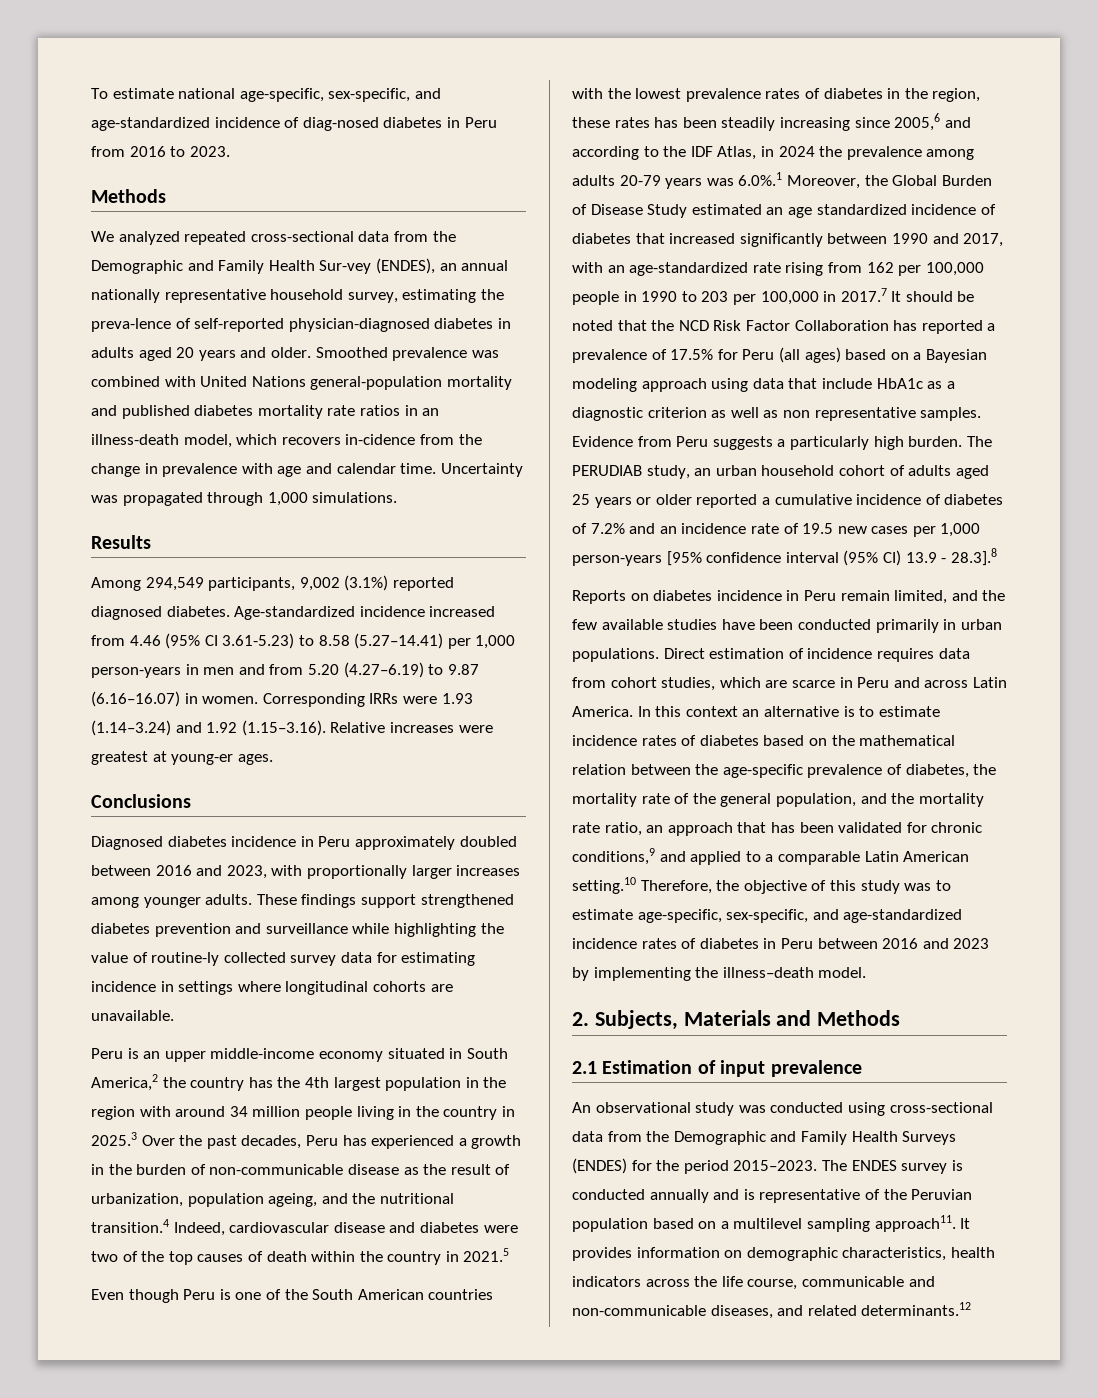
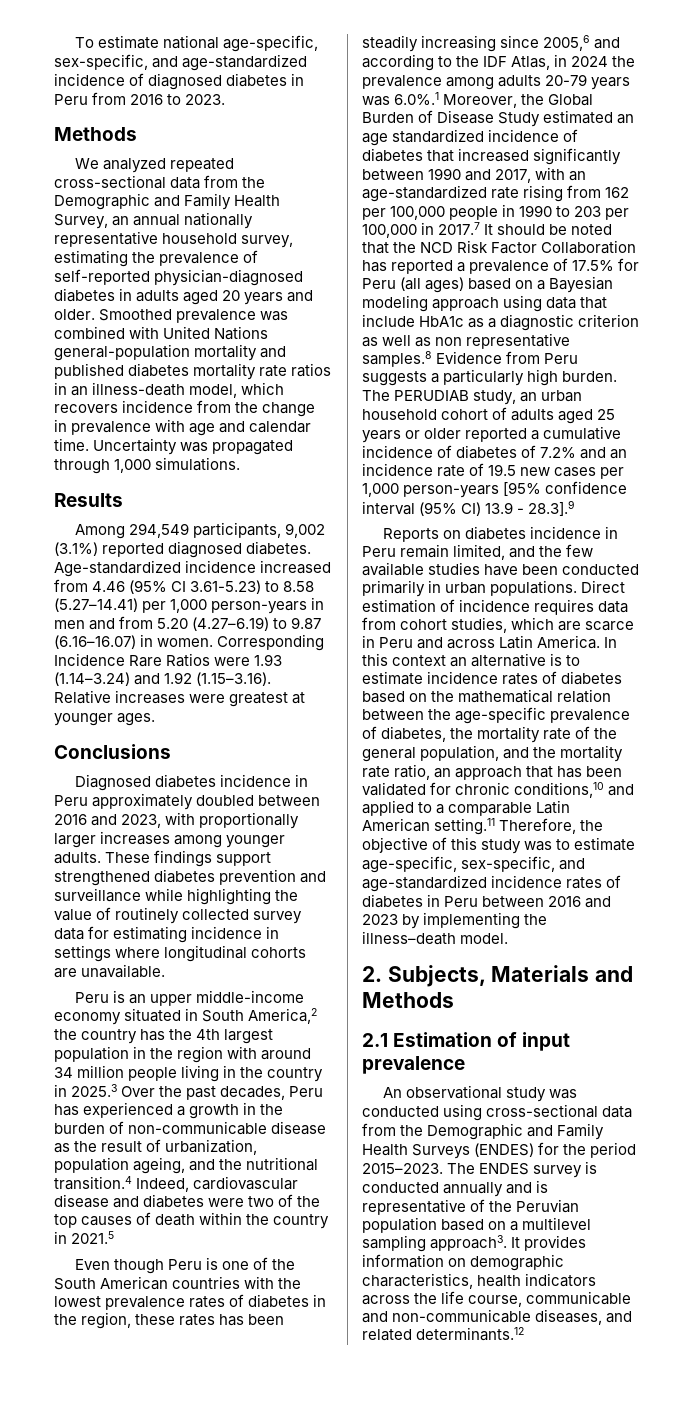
[302,117,379,131] diag-nosed -> [148,73,223,90] diagnosed
[319,258,435,274] Sur-vey (ENDES), -> [54,214,108,229] Survey,
[91,318,171,332] preva-lence -> [159,252,240,266] prevalence
[345,434,416,445] in-cidence -> [122,400,194,413] incidence
[369,693,399,704] IRRs -> [54,653,211,667] Incidence Rare Ratios
[171,754,234,765] young-er -> [54,713,113,726] younger
[151,952,220,966] routine-ly -> [115,907,180,924] routinely
[920,407,982,421] samples. -> [362,351,432,367] samples.8
[950,548,997,566] 28.3].8 -> [528,500,576,516] 28.3].9
[572,848,655,865] conditions,9 -> [514,782,605,798] conditions,10
[572,877,636,894] setting.10 -> [434,818,496,835] setting.11
[874,1215,956,1232] approach11. -> [430,1235,508,1251] approach3.

